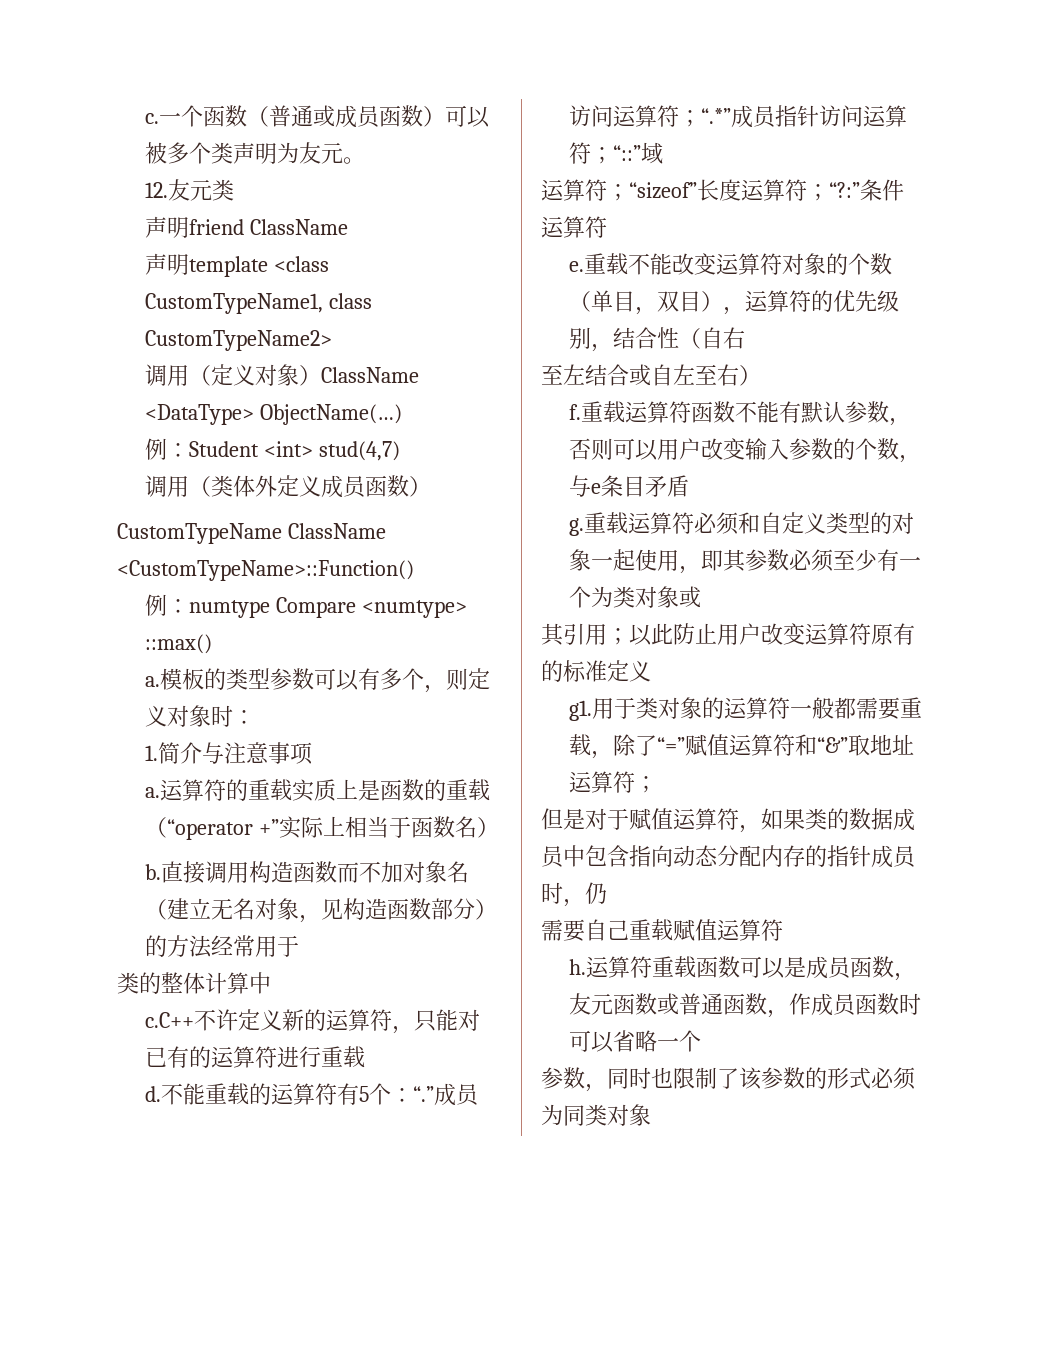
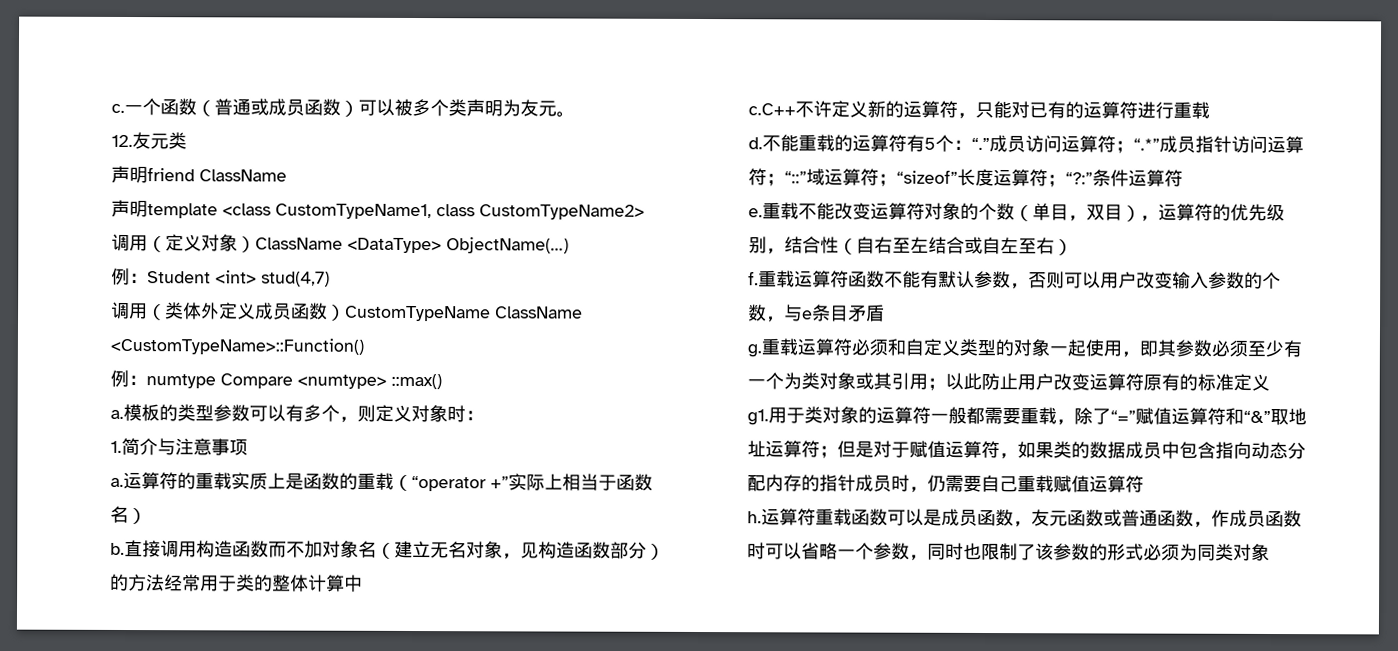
(432, 486) // -> (347, 312) none
(300, 946) // -> (238, 583) none
(664, 153) // -> (826, 177) none
(746, 338) // -> (894, 245) none
(702, 597) // -> (875, 381) none
(658, 784) // -> (839, 452) none
(607, 893) // -> (947, 483) none
(702, 1041) // -> (875, 551) none

